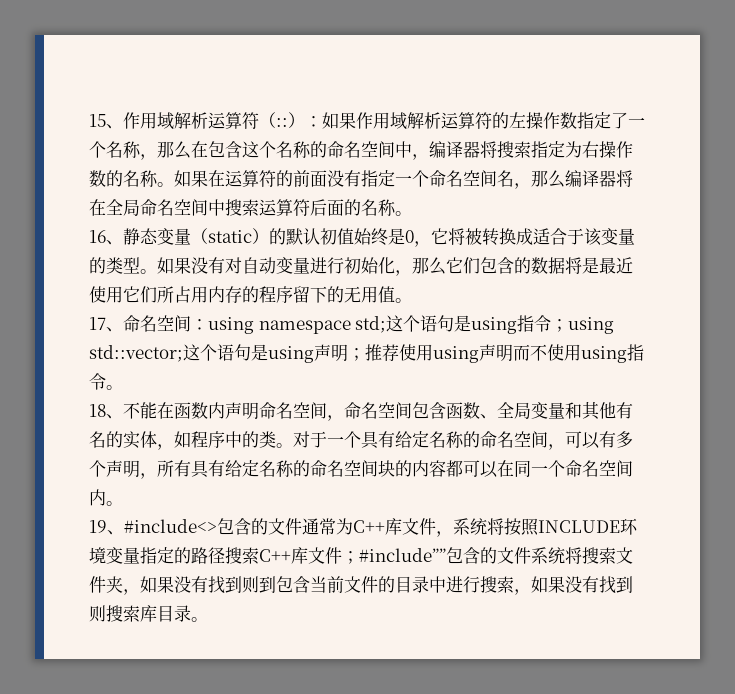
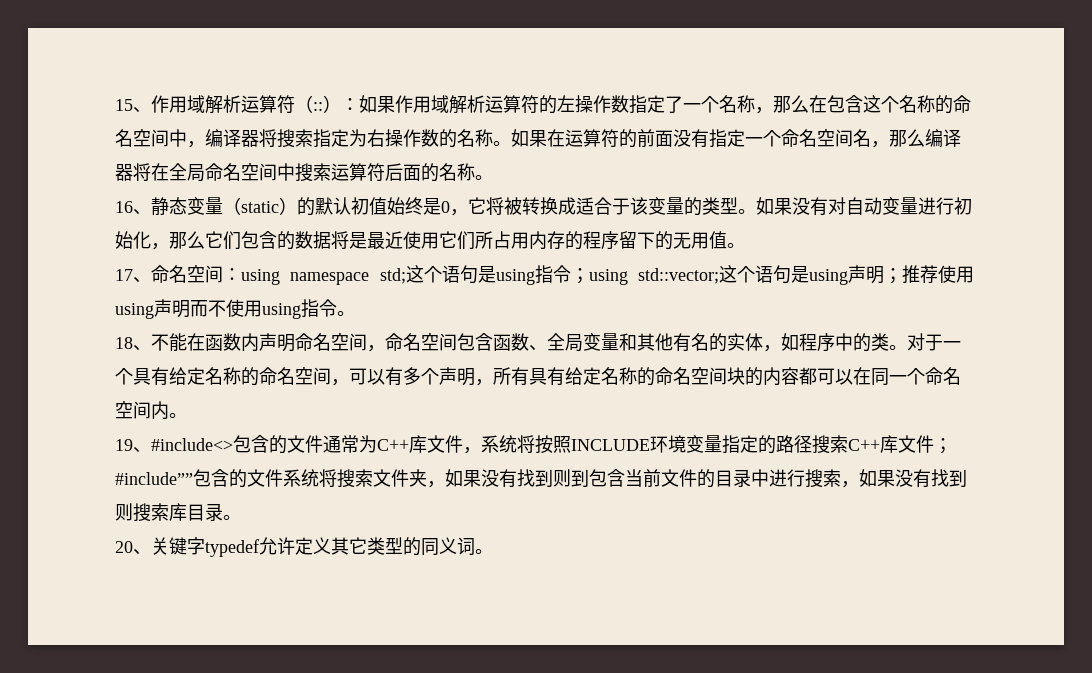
(208, 619) none -> [115,537,493,557] // 20、关键字typedef允许定义其它类型的同义词。

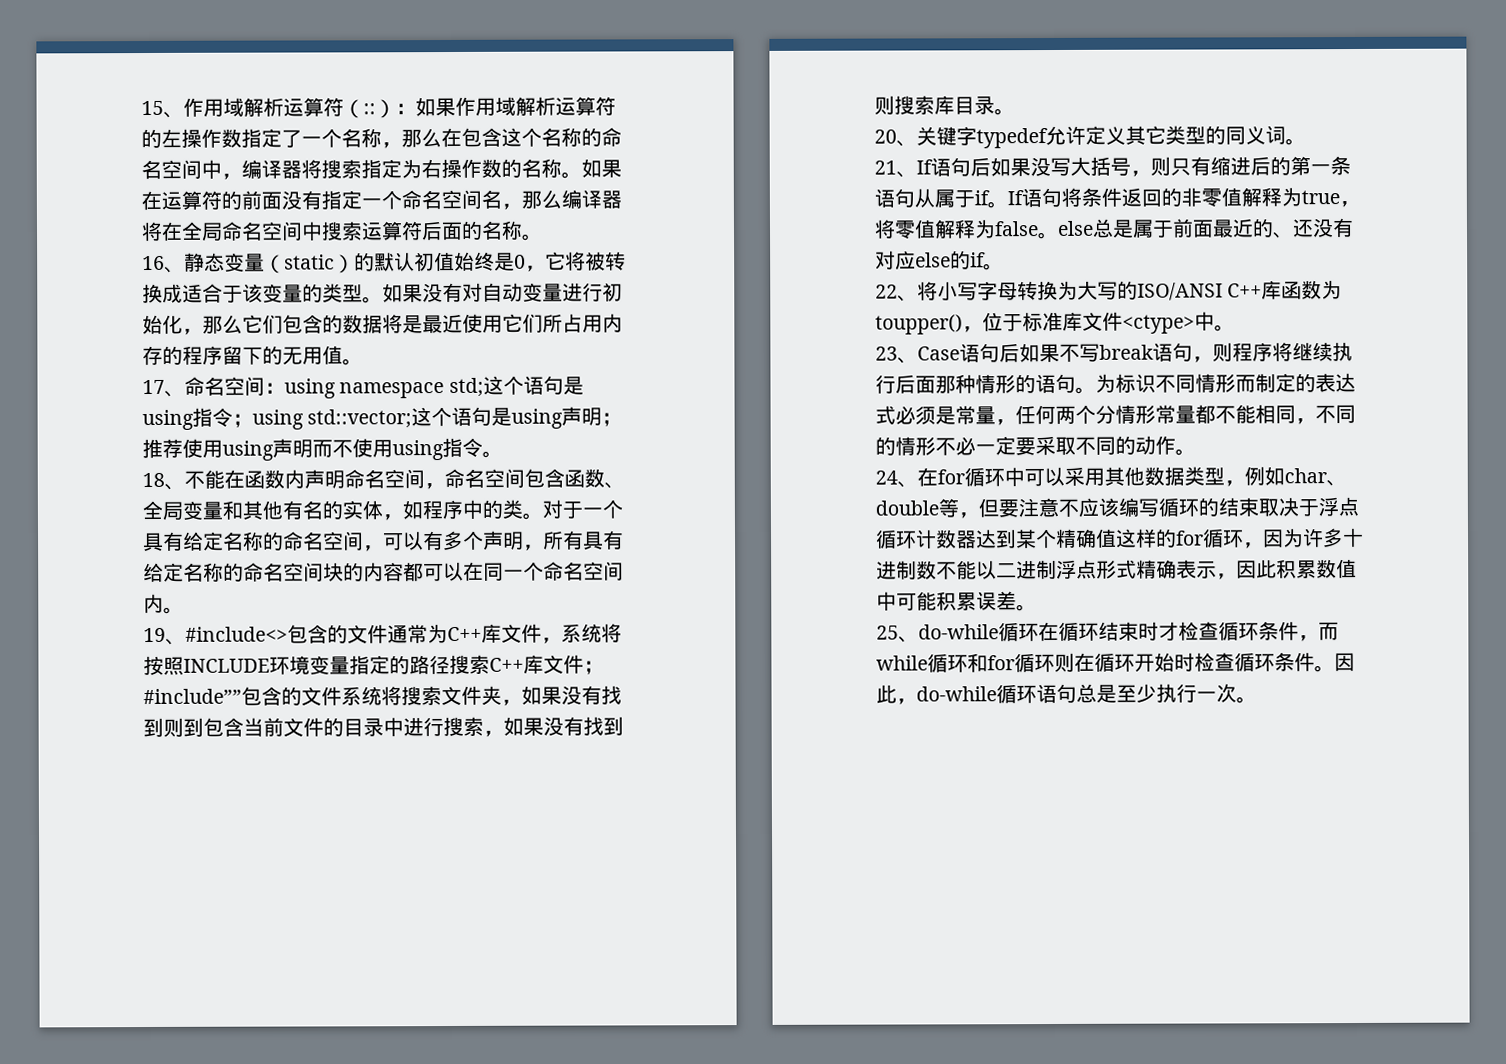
(493, 551) none -> [874,156,1351,178] [874,187,1360,209] [874,218,1354,240] [875,250,1004,271] [875,280,1343,302] [875,311,1235,335] [875,342,1353,364] [875,373,1356,394] [875,404,1356,426] [875,435,1196,456] [875,466,1347,488] [875,496,1359,519] [875,527,1364,549] [876,559,1357,580] [876,591,1037,612] [876,621,1339,643] [876,652,1355,673] [876,683,1257,705] // 21、If语句后如果没写大括号，则只有缩进后的第一条语句从属于if。If语句将条件返回的非零值解释为true，将零值解释为false。else总是属于前面最近的、还没有对应else的if。 // 22、将小写字母转换为大写的ISO/ANSI C++库函数为toupper()，位于标准库文件<ctype>中。 // 23、Case语句后如果不写break语句，则程序将继续执行后面那种情形的语句。为标识不同情形而制定的表达式必须是常量，任何两个分情形常量都不能相同，不同的情形不必一定要采取不同的动作。 // 24、在for循环中可以采用其他数据类型，例如char、double等，但要注意不应该编写循环的结束取决于浮点循环计数器达到某个精确值这样的for循环，因为许多十进制数不能以二进制浮点形式精确表示，因此积累数值中可能积累误差。 // 25、do-while循环在循环结束时才检查循环条件，而while循环和for循环则在循环开始时检查循环条件。因此，do-while循环语句总是至少执行一次。

